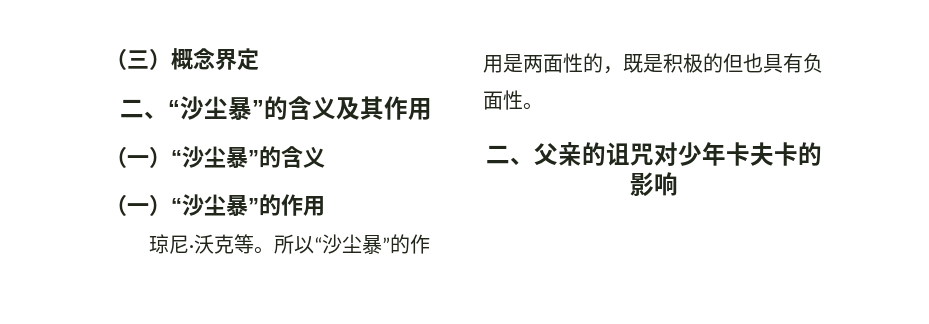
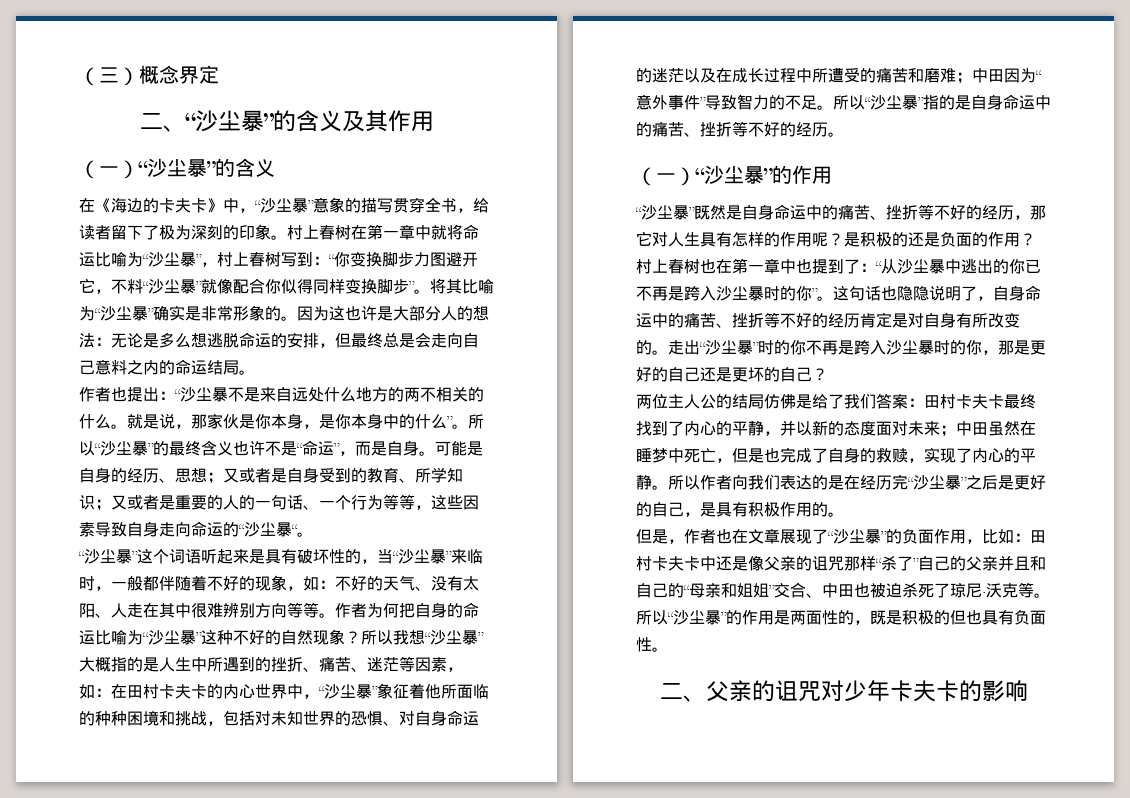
(325, 157) none -> [79,197,489,213] [79,224,479,240] [79,251,478,267] [79,278,494,294] [79,305,489,321] [79,332,479,348] [79,359,255,375] [79,387,484,402] [79,413,484,429] [79,440,483,456] [79,467,463,484] [79,494,479,511] [79,521,313,537] [78,549,483,564] [79,575,479,591] [79,602,479,618] [79,629,484,645] [79,656,463,672] [79,683,489,699] [79,710,479,726] [636,67,1042,84] [636,94,1051,110] [636,121,844,137] // 在《海边的卡夫卡》中，“沙尘暴”意象的描写贯穿全书，给读者留下了极为深刻的印象。村上春树在第一章中就将命运比喻为“沙尘暴”，村上春树写到：“你变换脚步力图避开它，不料“沙尘暴”就像配合你似得同样变换脚步”。将其比喻为“沙尘暴”确实是非常形象的。因为这也许是大部分人的想法：无论是多么想逃脱命运的安排，但最终总是会走向自己意料之内的命运结局。 // 作者也提出：“沙尘暴不是来自远处什么地方的两不相关的什么。就是说，那家伙是你本身，是你本身中的什么”。所以“沙尘暴”的最终含义也许不是“命运”，而是自身。可能是自身的经历、思想；又或者是自身受到的教育、所学知识；又或者是重要的人的一句话、一个行为等等，这些因素导致自身走向命运的“沙尘暴“。 // “沙尘暴”这个词语听起来是具有破坏性的，当“沙尘暴”来临时，一般都伴随着不好的现象，如：不好的天气、没有太阳、人走在其中很难辨别方向等等。作者为何把自身的命运比喻为“沙尘暴”这种不好的自然现象？所以我想“沙尘暴”大概指的是人生中所遇到的挫折、痛苦、迷茫等因素，如：在田村卡夫卡的内心世界中，“沙尘暴”象征着他所面临的种种困境和挑战，包括对未知世界的恐惧、对自身命运的迷茫以及在成长过程中所遭受的痛苦和磨难；中田因为“意外事件”导致智力的不足。所以“沙尘暴”指的是自身命运中的痛苦、挫折等不好的经历。
(325, 206) none -> [635,204,1046,220] [636,231,1036,247] [636,258,1041,274] [636,285,1041,301] [636,312,1020,328] [636,340,1046,355] [636,367,828,382] [636,393,1036,409] [636,420,1036,437] [636,447,1036,463] [636,474,1046,490] [636,502,844,517] [636,529,1046,544] [636,555,1046,571] [636,582,950,598] “沙尘暴”既然是自身命运中的痛苦、挫折等不好的经历，那它对人生具有怎样的作用呢？是积极的还是负面的作用？村上春树也在第一章中也提到了：“从沙尘暴中逃出的你已不再是跨入沙尘暴时的你”。这句话也隐隐说明了，自身命运中的痛苦、挫折等不好的经历肯定是对自身有所改变的。走出“沙尘暴”时的你不再是跨入沙尘暴时的你，那是更好的自己还是更坏的自己？ // 两位主人公的结局仿佛是给了我们答案：田村卡夫卡最终找到了内心的平静，并以新的态度面对未来；中田虽然在睡梦中死亡，但是也完成了自身的救赎，实现了内心的平静。所以作者向我们表达的是在经历完“沙尘暴”之后是更好的自己，是具有积极作用的。 // 但是，作者也在文章展现了“沙尘暴”的负面作用，比如：田村卡夫卡中还是像父亲的诅咒那样“杀了”自己的父亲并且和自己的“母亲和姐姐”交合、中田也被迫杀死了

